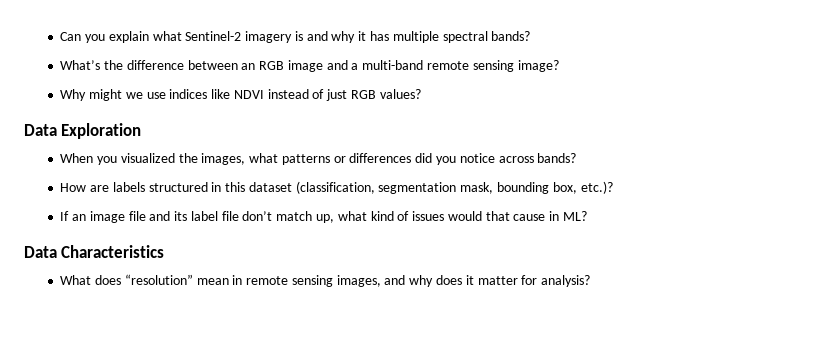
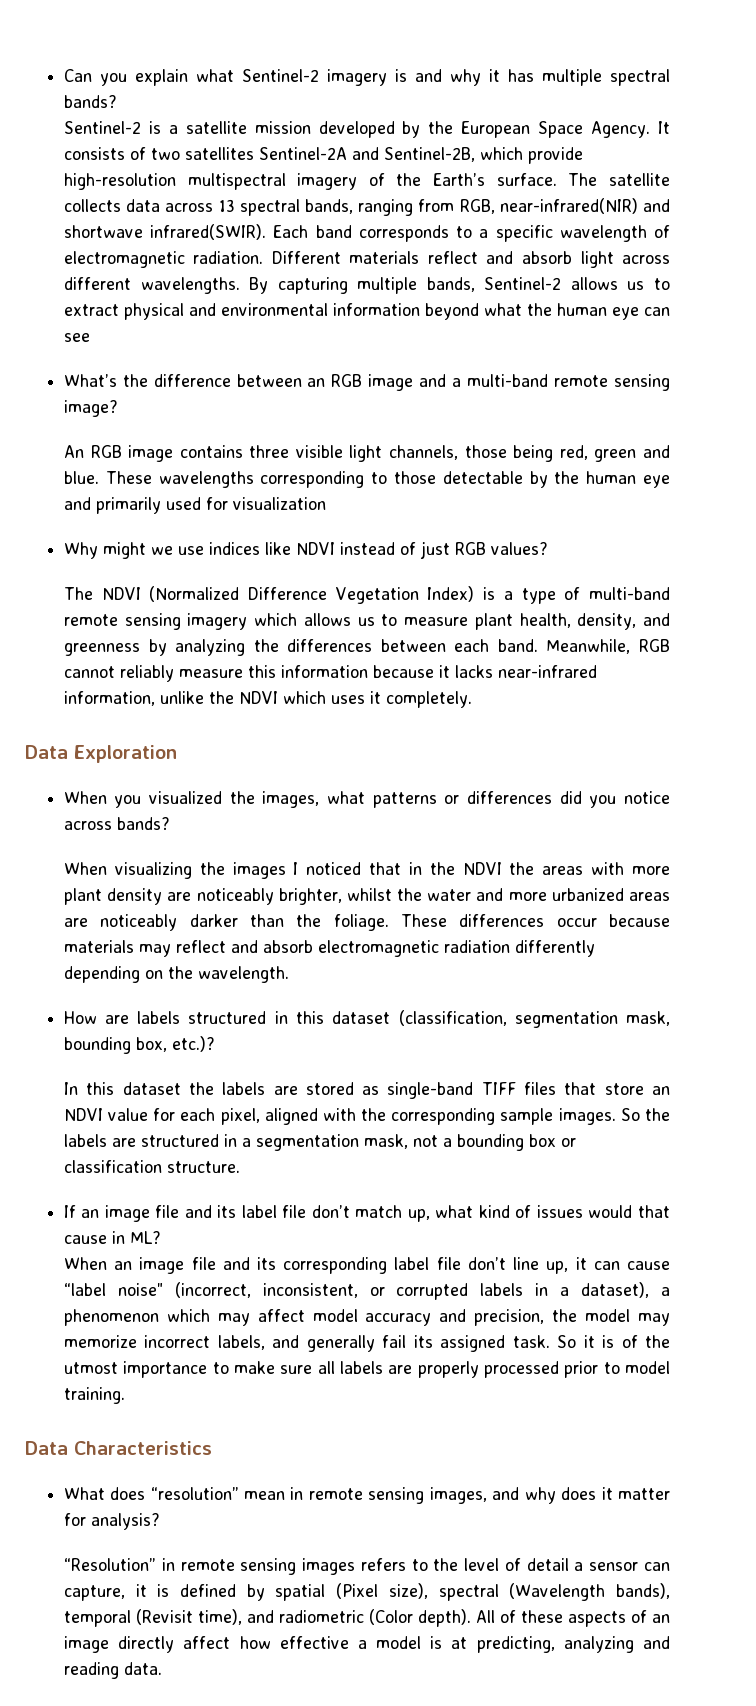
(531, 36) none -> [63,121,670,138] [63,147,583,164] [63,173,671,190] [63,198,670,216] [63,224,670,242] [63,251,671,268] [63,277,670,294] [63,303,671,320] [63,333,90,342] // Sentinel-2 is a satellite mission developed by the European Space Agency. It consists of two satellites Sentinel-2A and Sentinel-2B, which provide high-resolution multispectral imagery of the Earth’s surface. The satellite collects data across 13 spectral bands, ranging from RGB, near-infrared(NIR) and shortwave infrared(SWIR). Each band corresponds to a specific wavelength of electromagnetic radiation. Different materials reflect and absorb light across different wavelengths. By capturing multiple bands, Sentinel-2 allows us to extract physical and environmental information beyond what the human eye can see
(559, 66) none -> [63,445,671,462] [63,471,671,488] [63,497,326,514] // An RGB image contains three visible light channels, those being red, green and blue. These wavelengths corresponding to those detectable by the human eye and primarily used for visualization
(421, 94) none -> [63,586,670,604] [63,613,670,630] [63,639,670,656] [63,665,597,682] [63,691,472,708] // The NDVI (Normalized Difference Vegetation Index) is a type of multi-band remote sensing imagery which allows us to measure plant health, density, and greenness by analyzing the differences between each band. Meanwhile, RGB cannot reliably measure this information because it lacks near-infrared information, unlike the NDVI which uses it completely.
(577, 158) none -> [63,862,670,879] [63,888,670,905] [63,914,670,931] [63,940,595,957] [63,966,289,983] // When visualizing the images I noticed that in the NDVI the areas with more plant density are noticeably brighter, whilst the water and more urbanized areas are noticeably darker than the foliage. These differences occur because materials may reflect and absorb electromagnetic radiation differently depending on the wavelength.
(613, 187) none -> [63,1082,670,1099] [63,1108,671,1125] [63,1134,576,1151] [63,1160,240,1173] // In this dataset the labels are stored as single-band TIFF files that store an NDVI value for each pixel, aligned with the corresponding sample images. So the labels are structured in a segmentation mask, not a bounding box or classification structure.
(588, 216) none -> [63,1257,670,1274] [63,1282,671,1300] [63,1309,670,1326] [63,1335,670,1352] [63,1361,671,1378] [63,1387,125,1404] // When an image file and its corresponding label file don’t line up, it can cause “label noise" (incorrect, inconsistent, or corrupted labels in a dataset), a phenomenon which may affect model accuracy and precision, the model may memorize incorrect labels, and generally fail its assigned task. So it is of the utmost importance to make sure all labels are properly processed prior to model training.
(591, 281) none -> [63,1558,671,1575] [63,1583,670,1601] [63,1609,670,1627] [63,1636,670,1653] [63,1662,162,1679] // “Resolution” in remote sensing images refers to the level of detail a sensor can capture, it is defined by spatial (Pixel size), spectral (Wavelength bands), temporal (Revisit time), and radiometric (Color depth). All of these aspects of an image directly affect how effective a model is at predicting, analyzing and reading data.

